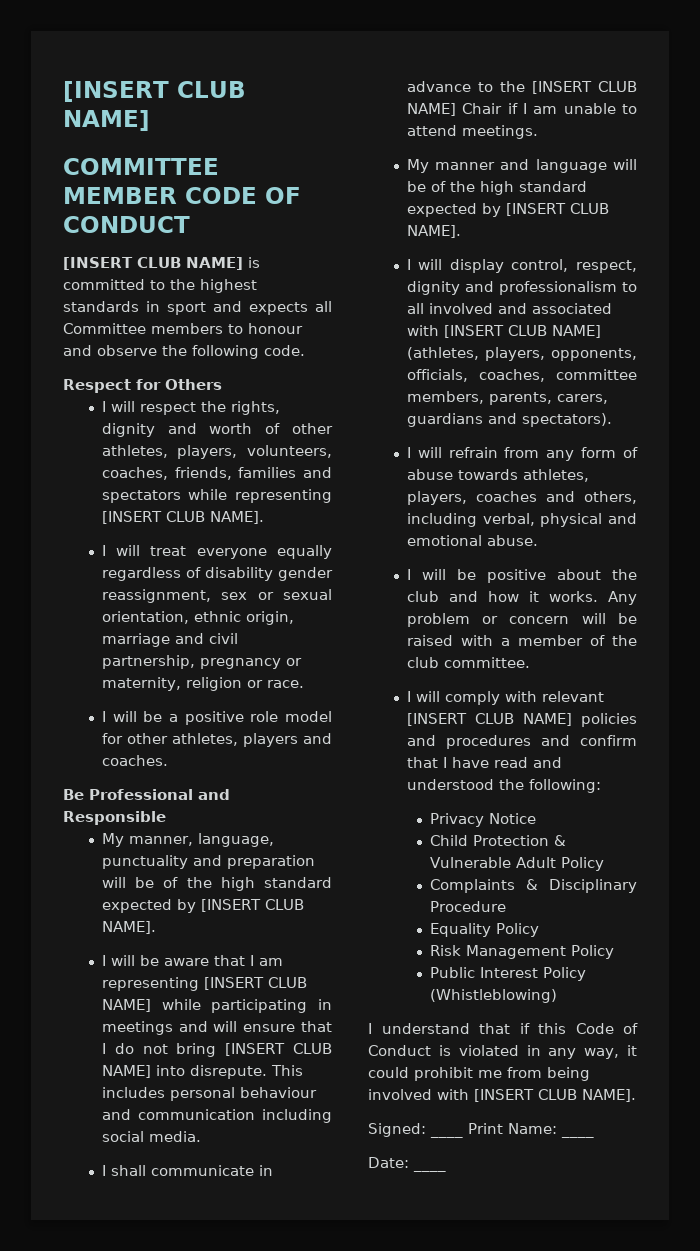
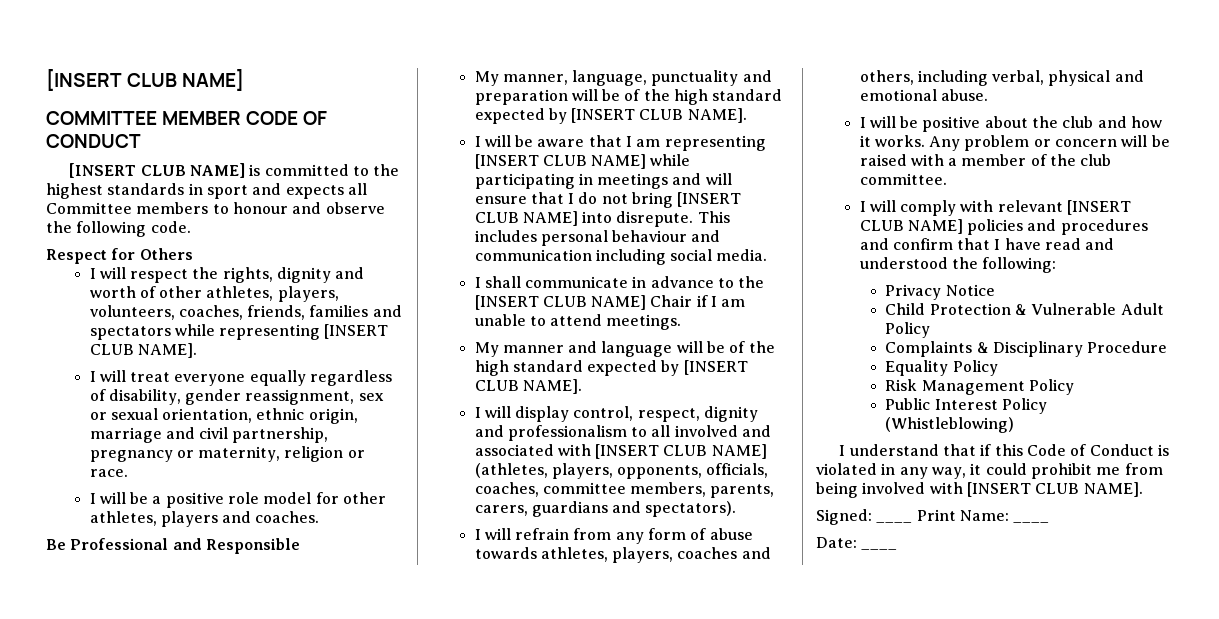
[204,567,273,581] disability -> [108,389,181,405] disability,

